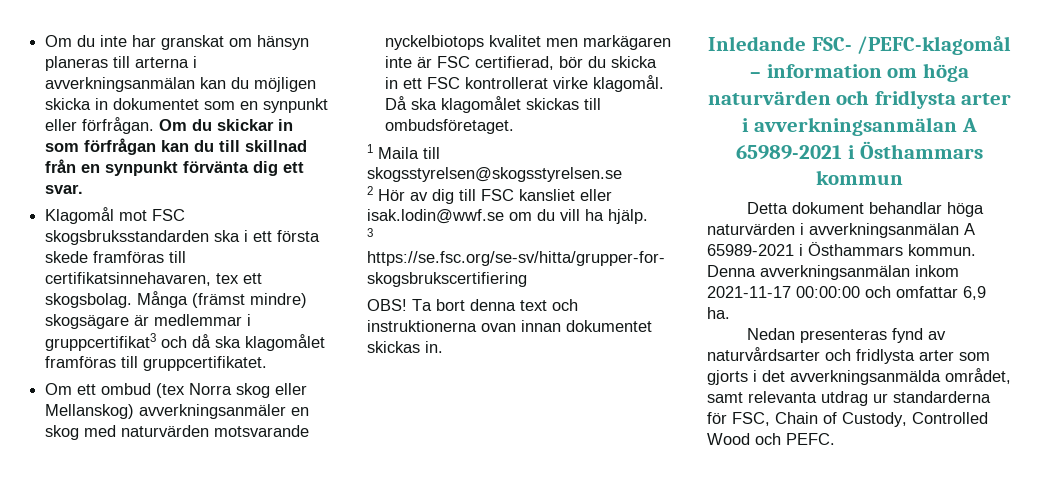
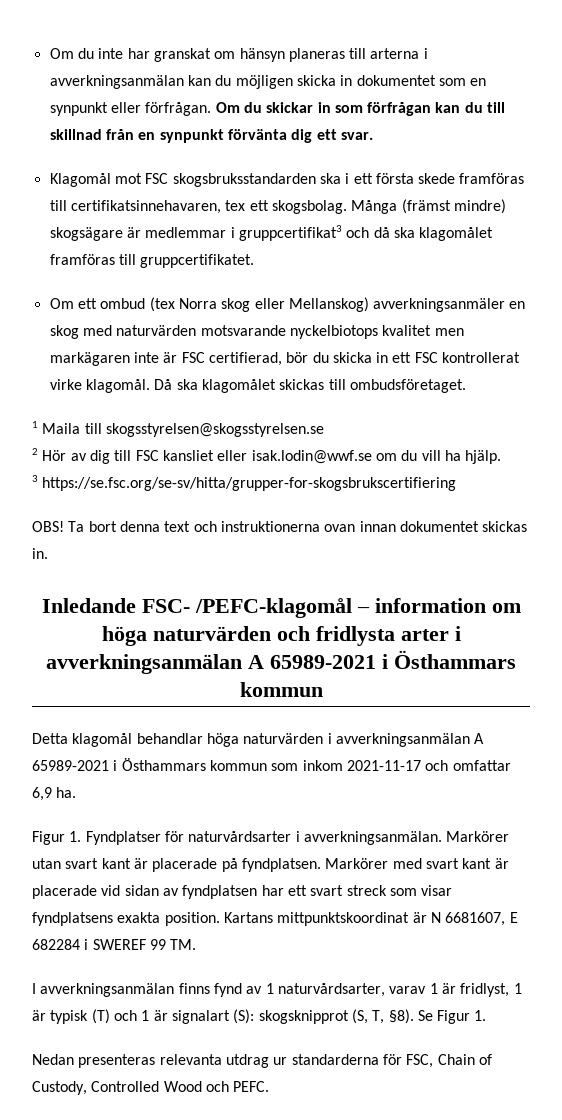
[792,202,865,214] dokument -> [72,733,133,747] klagomål
[908,244,976,256] [707,265,910,280] kommun. Denna avverkningsanmälan -> [209,760,299,771] kommun som
[796,286,860,298] 00:00:00 -> (421, 765) none
[747,328,947,343] [707,347,990,364] [707,368,1011,385] [707,392,743,403] Nedan presenteras fynd av naturvårdsarter och fridlysta arter som gjorts i det avverkningsanmälda området, samt -> [32,831,510,845] [32,858,509,872] [32,885,453,899] [32,912,518,926] [32,939,197,950] [32,983,522,997] [32,1009,487,1024] [32,1054,156,1068] Figur 1. Fyndplatser för naturvårdsarter i avverkningsanmälan. Markörer utan svart kant är placerade på fyndplatsen. Markörer med svart kant är placerade vid sidan av fyndplatsen har ett svart streck som visar fyndplatsens exakta position. Kartans mittpunktskoordinat är N 6681607, E 682284 i SWEREF 99 TM. // I avverkningsanmälan finns fynd av 1 naturvårdsarter, varav 1 är fridlyst, 1 är typisk (T) och 1 är signalart (S): skogsknipprot (S, T, §8). Se Figur 1. // Nedan presenteras

